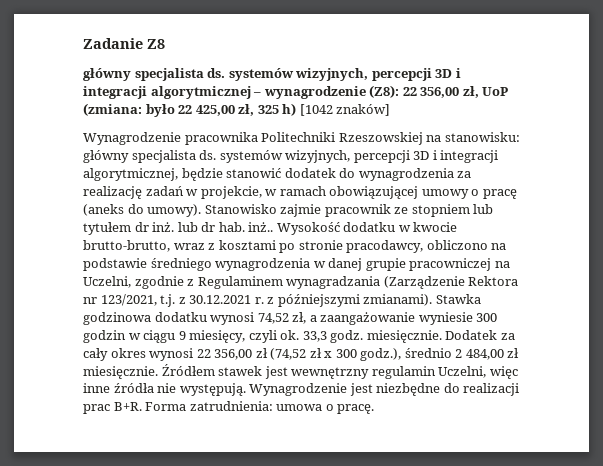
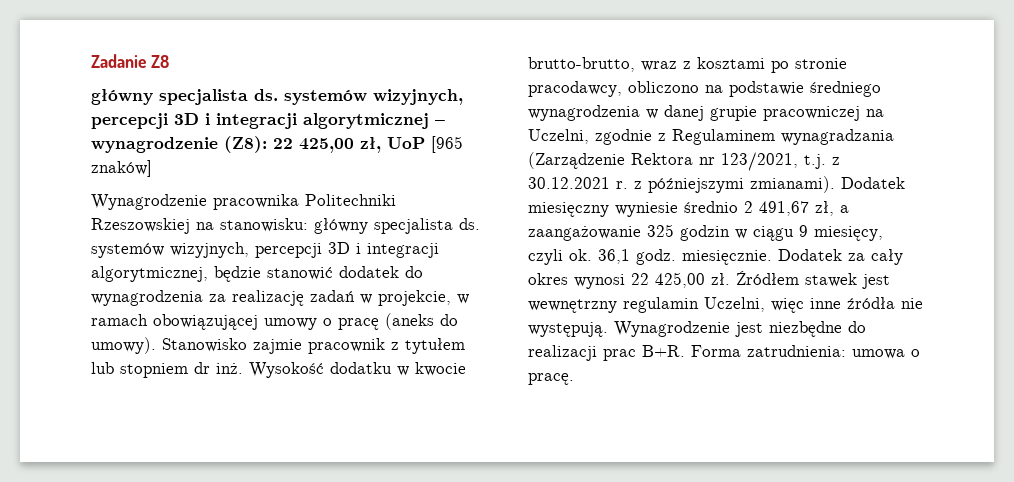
[420,87,460,98] 356,00 -> [299,138,354,153] 425,00
[83,103,333,117] (zmiana: było 22 425,00 zł, 325 h) [1042 -> [431,136,463,153] [965
[394,204,494,217] [83,222,274,235] ze stopniem lub tytułem dr inż. lub dr hab. inż.. -> [391,338,465,354] [91,362,243,378] z tytułem lub stopniem dr inż.
[435,294,481,304] [83,312,289,325] Stawka godzinowa dodatku wynosi 74,52 -> [841,177,905,189] [528,201,809,217] Dodatek miesięczny wyniesie średnio 2 491,67
[418,312,498,325] wyniesie 300 -> [647,224,674,237] 325
[302,331,327,342] 33,3 -> [598,249,630,264] 36,1
[214,348,520,361] [83,366,158,379] 356,00 zł (74,52 zł x 300 godz.), średnio 2 484,00 zł miesięcznie. -> [655,272,730,288] 425,00 zł.

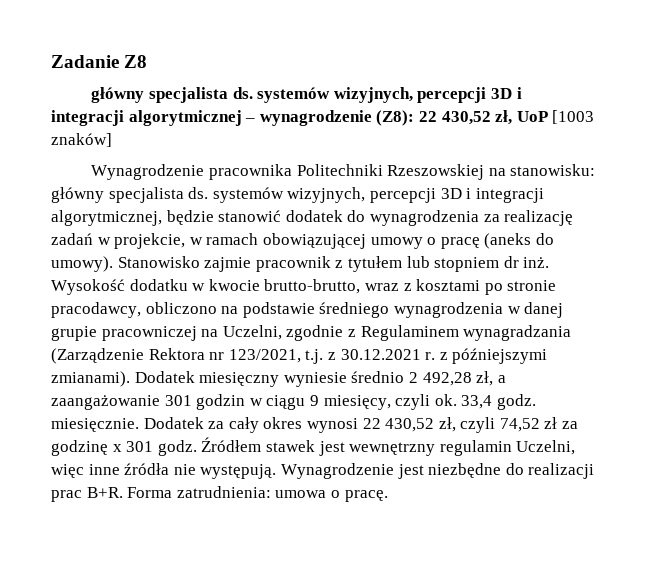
[299,138,354,153] 425,00 -> [441,111,491,125] 430,52
[431,136,463,153] [965 -> [552,110,595,124] [1003
[759,201,809,216] 491,67 -> [422,372,472,386] 492,28
[647,224,674,237] 325 -> [164,395,192,406] 301
[598,249,630,264] 36,1 -> [461,395,493,409] 33,4
[655,272,730,288] 425,00 zł. -> [385,417,579,433] [51,440,197,456] 430,52 zł, czyli 74,52 zł za godzinę x 301 godz.

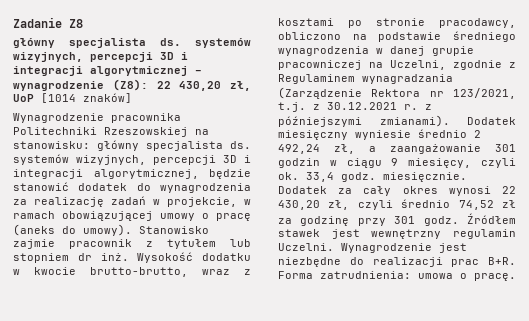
[441,111,491,125] 430,52 -> [179,81,222,91] 430,20
[552,110,595,124] [1003 -> [41,93,76,103] [1014
[422,372,472,386] 492,28 -> [278,144,320,154] 492,24
[385,418,435,432] 430,52 -> [278,200,320,210] 430,20
(496, 425) none -> [401,199,451,208] średnio
[112,444,122,452] x -> [357,218,386,226] przy
[516,440,576,455] [51,463,277,479] Uczelni, więc inne źródła nie występują. -> [278,243,334,251] Uczelni.

